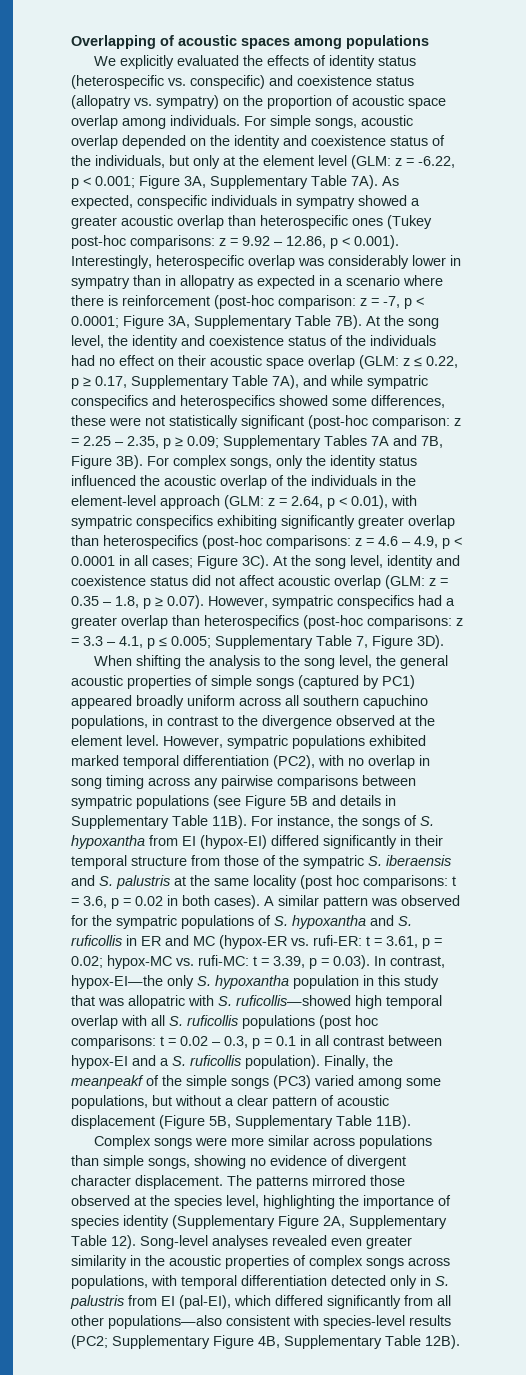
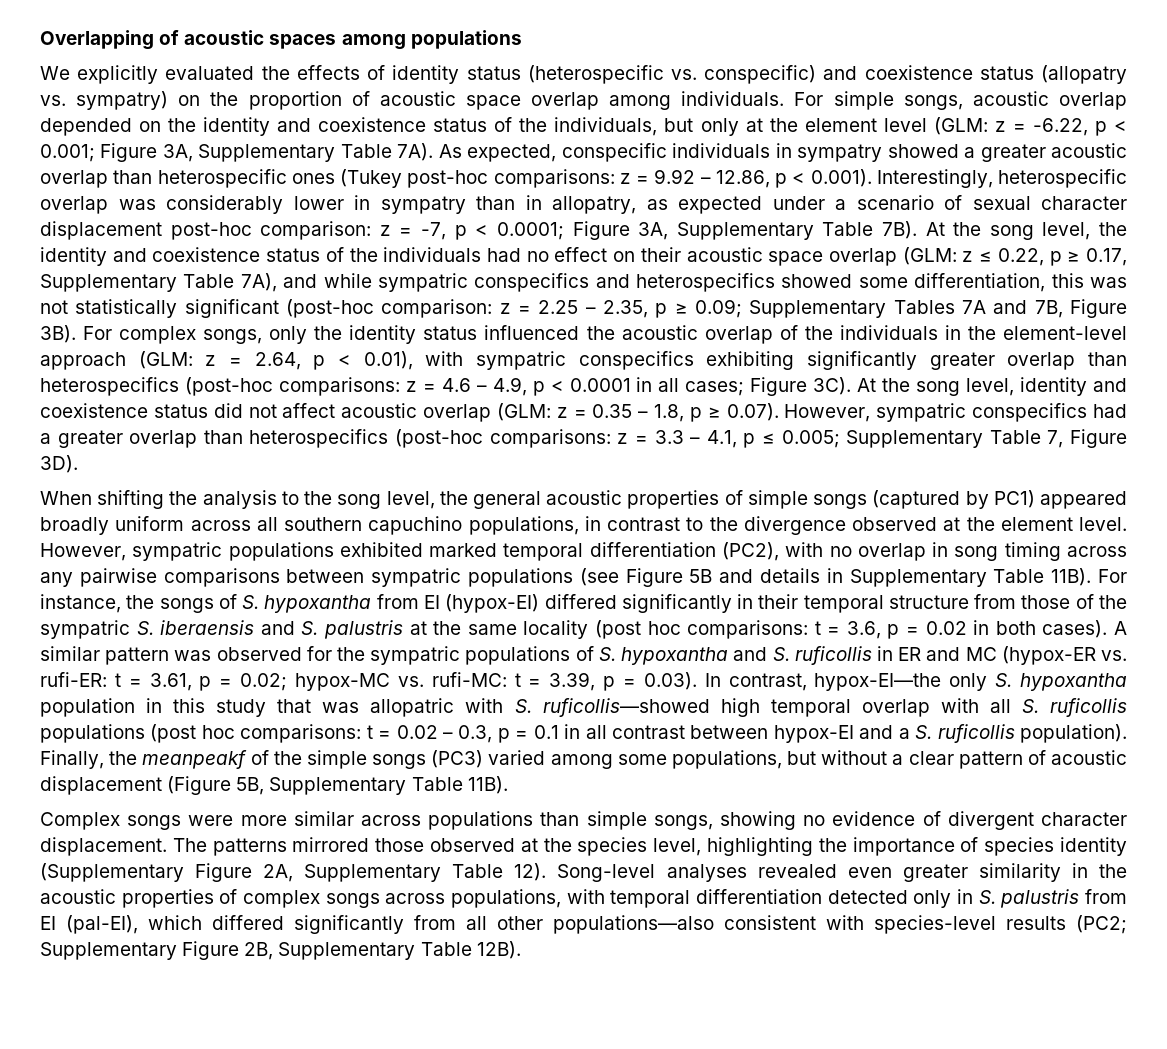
[180,275,235,289] allopatry -> [552,196,636,214] allopatry,
[319,275,330,286] in -> [772,196,825,210] under
[403,275,443,286] [71,295,274,309] where there is reinforcement (post-hoc -> [944,195,1127,210] [40,221,252,240] of sexual character displacement post-hoc
[371,395,445,408] [71,415,141,426] differences, these were -> [914,273,1127,292] differentiation, this was
[258,1336,280,1348] 4B, -> [244,942,274,960] 2B,

